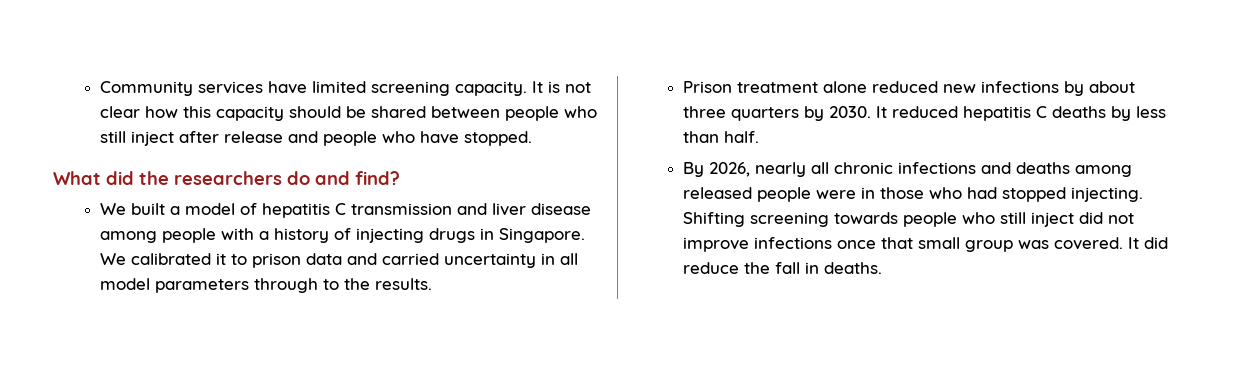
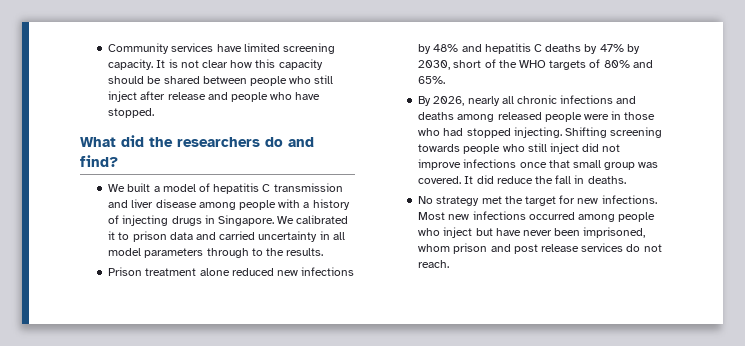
[1089,81,1136,93] [683,106,1167,121] [683,131,760,143] about three quarters by 2030. It reduced hepatitis C deaths by less than half. -> [433,43,640,54] [418,59,653,70] [418,76,446,84] 48% and hepatitis C deaths by 47% by 2030, short of the WHO targets of 80% and 65%.
(883, 268) none -> [418,195,657,206] [418,211,656,222] [418,227,646,238] [418,243,662,254] [418,260,450,268] // No strategy met the target for new infections. Most new infections occurred among people who inject but have never been imprisoned, whom prison and post release services do not reach.

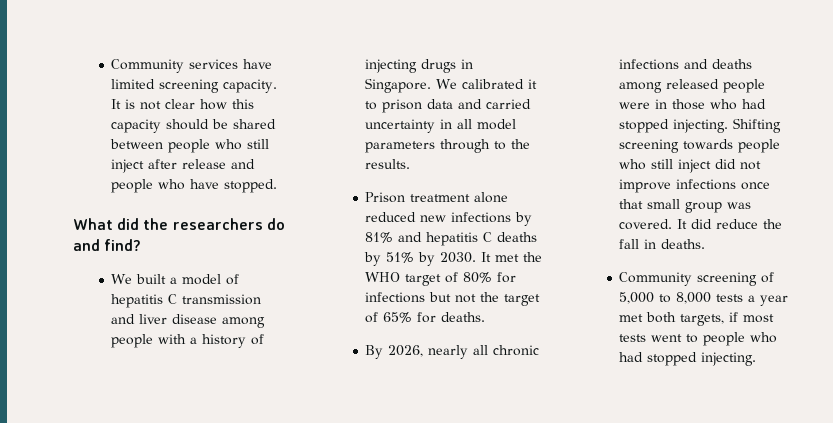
[433,44,459,52] 48% -> [365,232,394,243] 81%
[599,44,640,54] [418,59,496,70] 47% by 2030, short of -> [386,252,520,266] 51% by 2030. It met
[549,60,587,70] targets -> [405,274,442,286] target
[632,60,653,68] [418,76,446,84] and 65%. -> [497,272,517,283] [365,292,541,306] [365,312,486,323] for infections but not the target of 65% for deaths.
[418,195,657,206] [418,211,656,222] [418,227,646,238] [418,243,662,254] [418,260,450,268] No strategy met the target for new infections. Most new infections occurred among people who inject but have never been imprisoned, whom prison and post release services do not reach. -> [619,272,775,286] [619,292,789,306] [619,312,775,326] [619,332,778,346] [619,352,757,366] Community screening of 5,000 to 8,000 tests a year met both targets, if most tests went to people who had stopped injecting.

